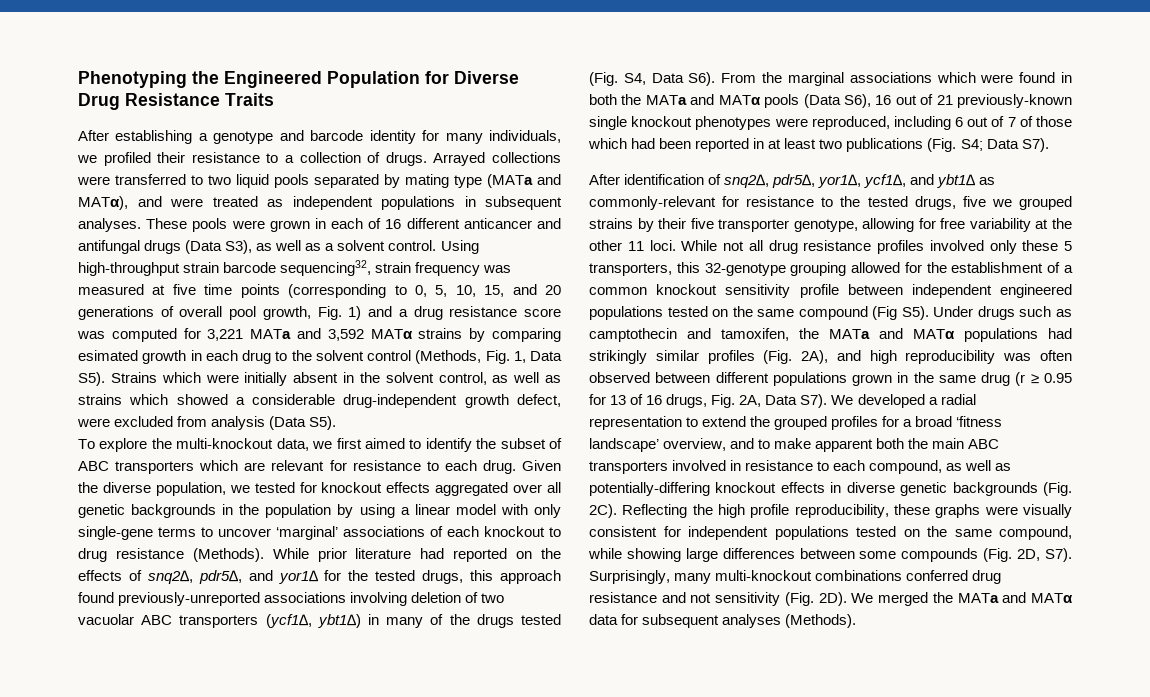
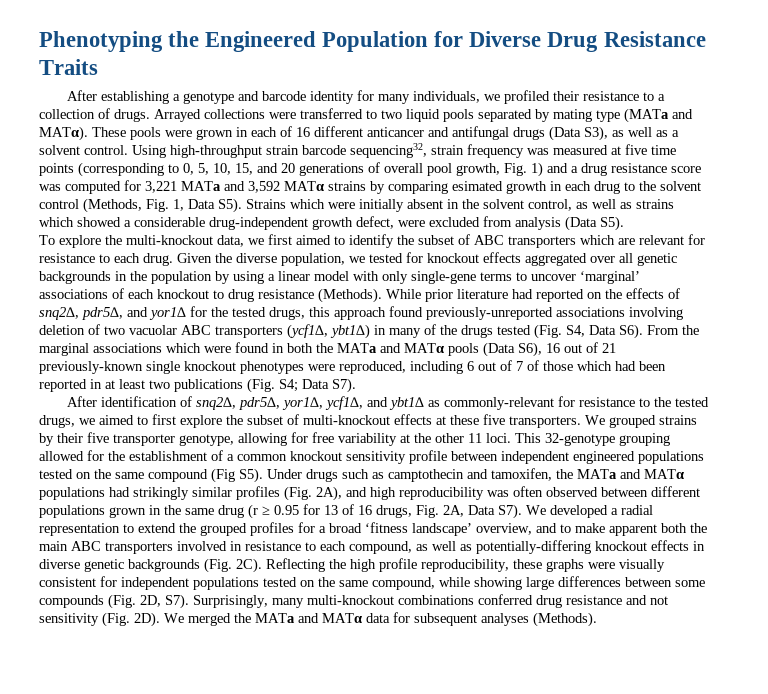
[78,196,562,210] [78,218,141,232] MATα), and were treated as independent populations in subsequent analyses. -> [39,126,88,141] MATα).
[962,196,1012,207] five we -> [79,414,605,428] we aimed to first explore the subset of multi-knockout effects at these five transporters. We
[681,240,1072,254] [589,262,700,276] While not all drug resistance profiles involved only these 5 transporters, this -> [515,433,541,443] This

